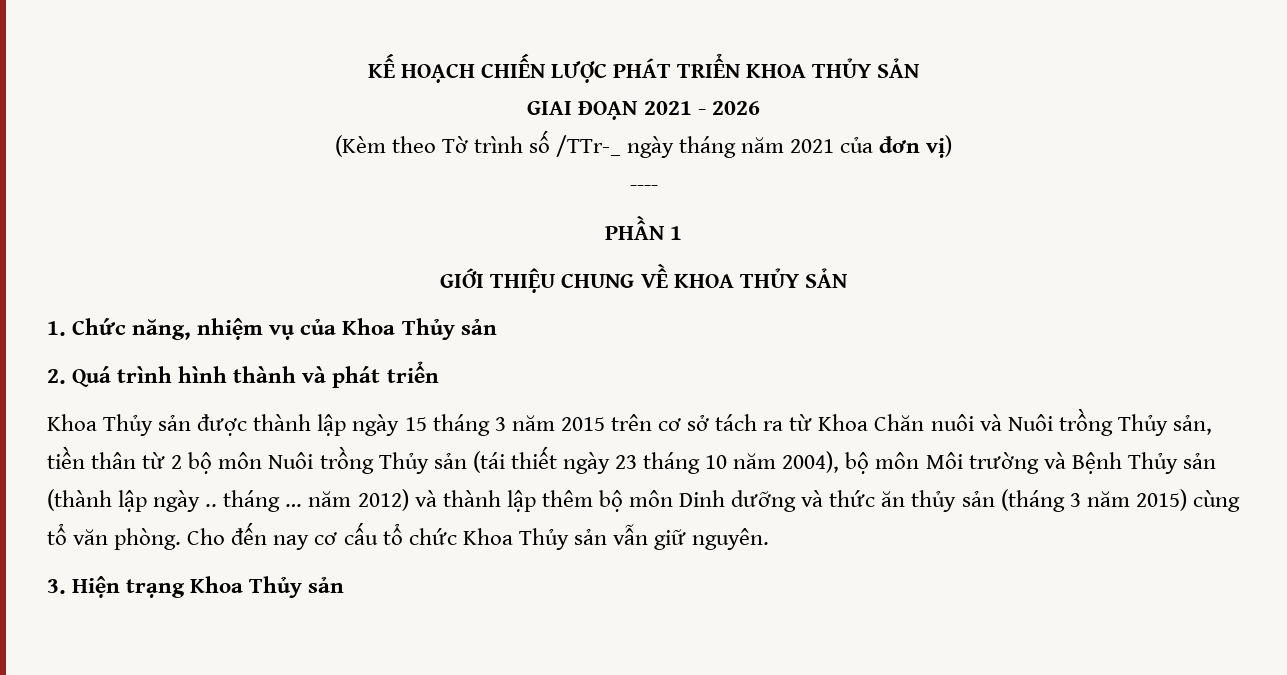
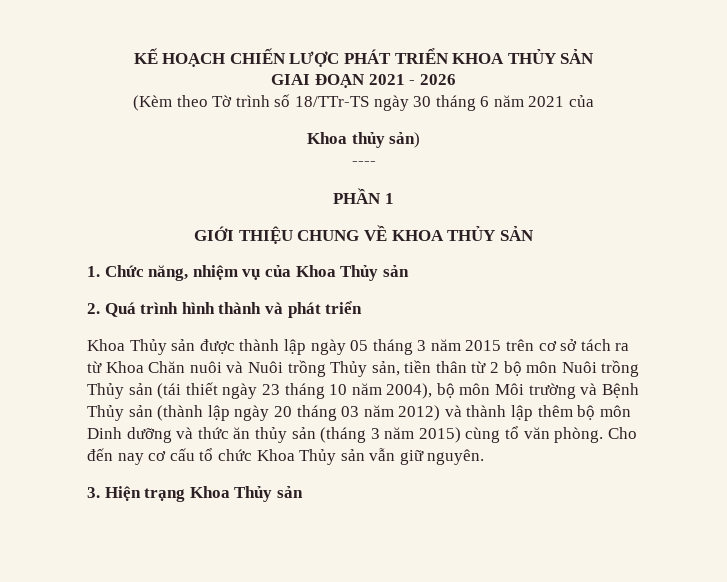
[555,135,737,158] /TTr-_ ngày tháng -> [294,95,490,111] 18/TTr-TS ngày 30 tháng 6
[879,135,953,158] đơn vị) -> [306,132,421,148] // Khoa thủy sản)
[404,417,427,431] 15 -> [350,340,369,351] 05
[205,490,303,512] .. tháng … -> [273,405,360,421] 20 tháng 03

